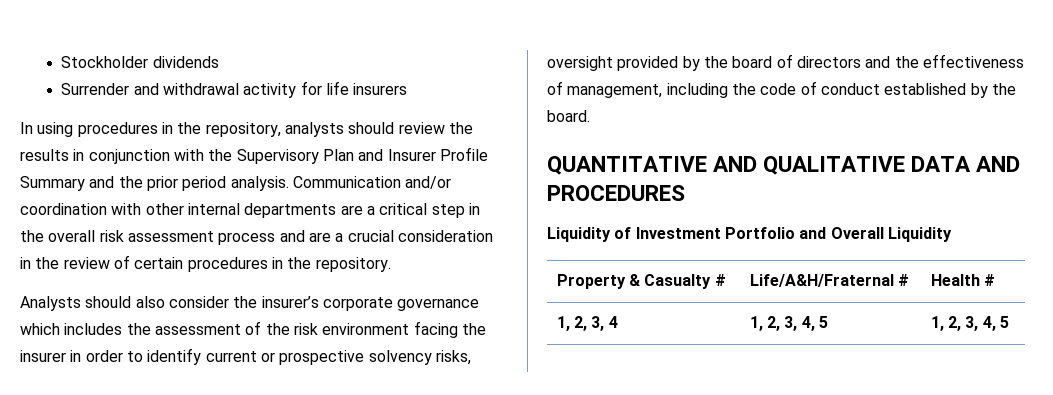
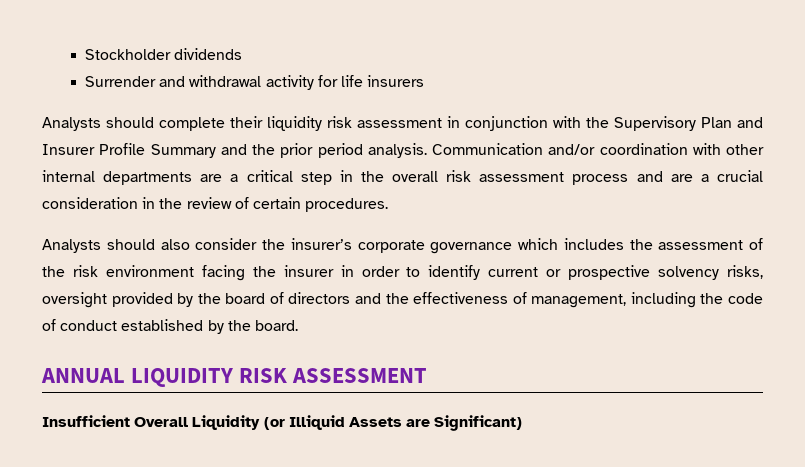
[20,122,473,137] [20,149,69,161] In using procedures in the repository, analysts should review the results -> [42,116,442,131] Analysts should complete their liquidity risk assessment
[187,257,391,272] procedures in the repository. -> [305,198,389,212] procedures.
[547,156,1021,175] [547,185,685,201] [547,227,952,242] [556,274,726,289] [749,274,910,287] [930,274,996,286] [556,316,618,331] [749,316,828,331] [930,316,1009,331] QUANTITATIVE AND QUALITATIVE DATA AND PROCEDURES // Liquidity of Investment Portfolio and Overall Liquidity // Property & Casualty # | Life/A&H/Fraternal # | Health # // 1, 2, 3, 4 | 1, 2, 3, 4, 5 | 1, 2, 3, 4, 5 -> [41,368,428,387] [42,415,523,431] ANNUAL LIQUIDITY RISK ASSESSMENT // Insufficient Overall Liquidity (or Illiquid Assets are Significant)

